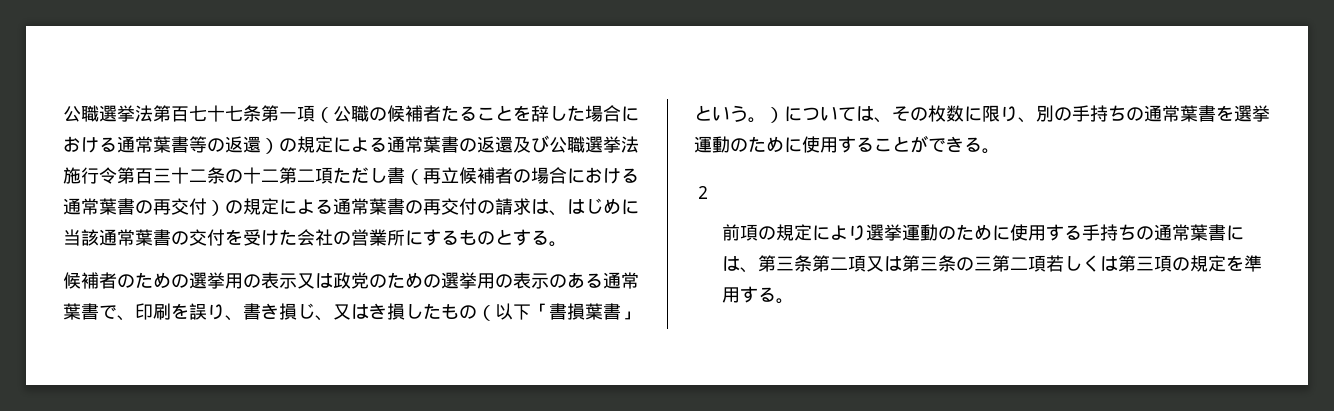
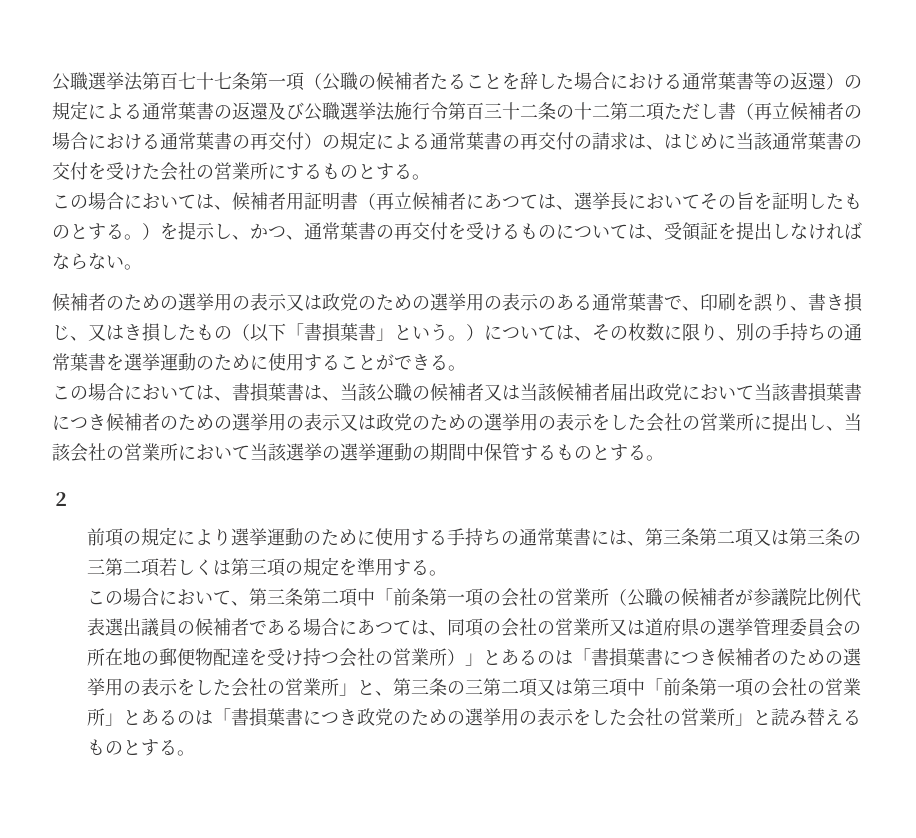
(567, 244) none -> [52,192,862,210] [52,222,862,241] [52,253,142,270] // この場合においては、候補者用証明書（再立候補者にあつては、選挙長においてその旨を証明したものとする。）を提示し、かつ、通常葉書の再交付を受けるものについては、受領証を提出しなければならない。
(1000, 151) none -> [52,383,862,402] [52,413,862,432] [52,443,664,462] // この場合においては、書損葉書は、当該公職の候補者又は当該候補者届出政党において当該書損葉書につき候補者のための選挙用の表示又は政党のための選挙用の表示をした会社の営業所に提出し、当該会社の営業所において当該選挙の選挙運動の期間中保管するものとする。
(795, 301) none -> [87,588,862,607] [87,618,862,637] [87,648,863,667] [87,678,862,697] [87,708,862,727] [87,739,196,756] // この場合において、第三条第二項中「前条第一項の会社の営業所（公職の候補者が参議院比例代表選出議員の候補者である場合にあつては、同項の会社の営業所又は道府県の選挙管理委員会の所在地の郵便物配達を受け持つ会社の営業所）」とあるのは「書損葉書につき候補者のための選挙用の表示をした会社の営業所」と、第三条の三第二項又は第三項中「前条第一項の会社の営業所」とあるのは「書損葉書につき政党のための選挙用の表示をした会社の営業所」と読み替えるものとする。

